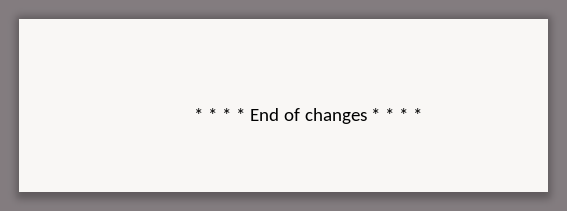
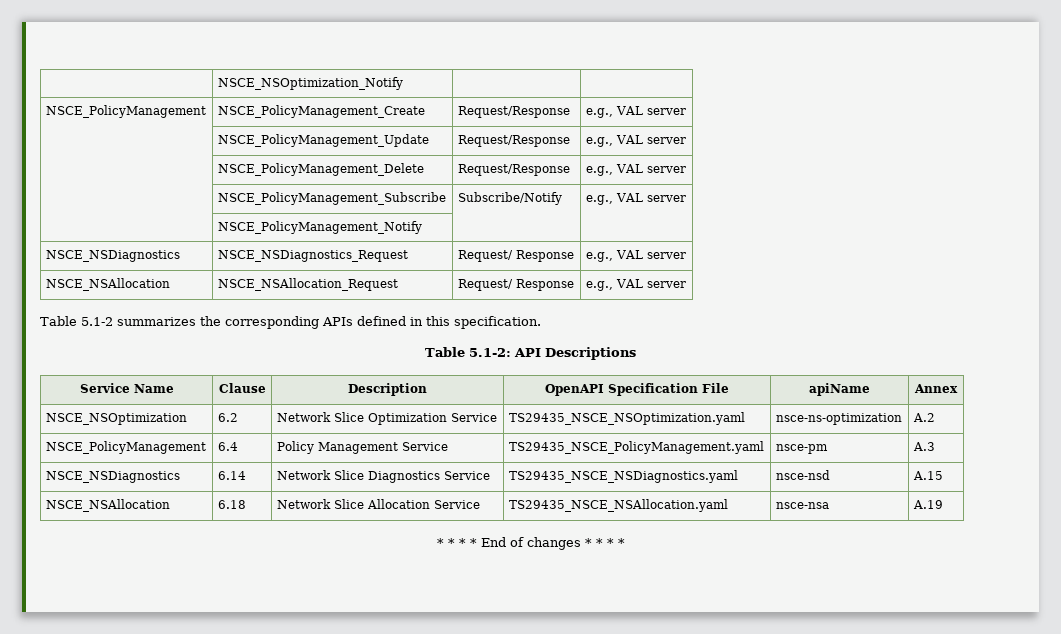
(193, 114) none -> [217,77,403,90] [45,105,206,118] [217,105,425,118] [457,106,570,118] [585,106,686,118] [217,134,429,147] [457,135,570,147] [585,135,686,147] [217,163,424,176] [457,164,570,176] [585,164,686,176] [217,192,446,205] [457,192,562,205] [585,193,686,205] [217,221,422,234] [45,250,180,262] [217,250,408,262] [457,250,574,262] [585,250,686,262] [45,278,170,291] [217,278,398,291] [457,279,574,291] [585,279,686,291] [40,316,541,329] [425,347,636,360] [79,383,174,393] [218,383,266,393] [348,383,427,396] [545,383,729,396] [809,383,870,396] [914,384,958,393] [45,413,187,425] [217,413,238,422] [276,412,497,425] [508,412,745,425] [775,413,902,425] [912,413,935,422] [45,441,206,454] [217,442,238,451] [276,441,448,454] [508,441,764,454] [775,444,828,454] [912,442,935,451] [45,471,180,483] [217,471,246,480] [276,470,490,483] [508,470,738,483] [775,470,830,480] [912,471,943,480] [45,499,170,512] [217,500,246,509] [276,499,480,509] [508,499,728,512] [775,502,829,509] [912,500,943,509] | NSCE_NSOptimization_Notify | | // NSCE_PolicyManagement | NSCE_PolicyManagement_Create | Request/Response | e.g., VAL server // | NSCE_PolicyManagement_Update | Request/Response | e.g., VAL server // | NSCE_PolicyManagement_Delete | Request/Response | e.g., VAL server // | NSCE_PolicyManagement_Subscribe | Subscribe/Notify | e.g., VAL server // | NSCE_PolicyManagement_Notify | | // NSCE_NSDiagnostics | NSCE_NSDiagnostics_Request | Request/ Response | e.g., VAL server // NSCE_NSAllocation | NSCE_NSAllocation_Request | Request/ Response | e.g., VAL server // Table 5.1-2 summarizes the corresponding APIs defined in this specification. // Table 5.1-2: API Descriptions // Service Name | Clause | Description | OpenAPI Specification File | apiName | Annex // NSCE_NSOptimization | 6.2 | Network Slice Optimization Service | TS29435_NSCE_NSOptimization.yaml | nsce-ns-optimization | A.2 // NSCE_PolicyManagement | 6.4 | Policy Management Service | TS29435_NSCE_PolicyManagement.yaml | nsce-pm | A.3 // NSCE_NSDiagnostics | 6.14 | Network Slice Diagnostics Service | TS29435_NSCE_NSDiagnostics.yaml | nsce-nsd | A.15 // NSCE_NSAllocation | 6.18 | Network Slice Allocation Service | TS29435_NSCE_NSAllocation.yaml | nsce-nsa | A.19 //

